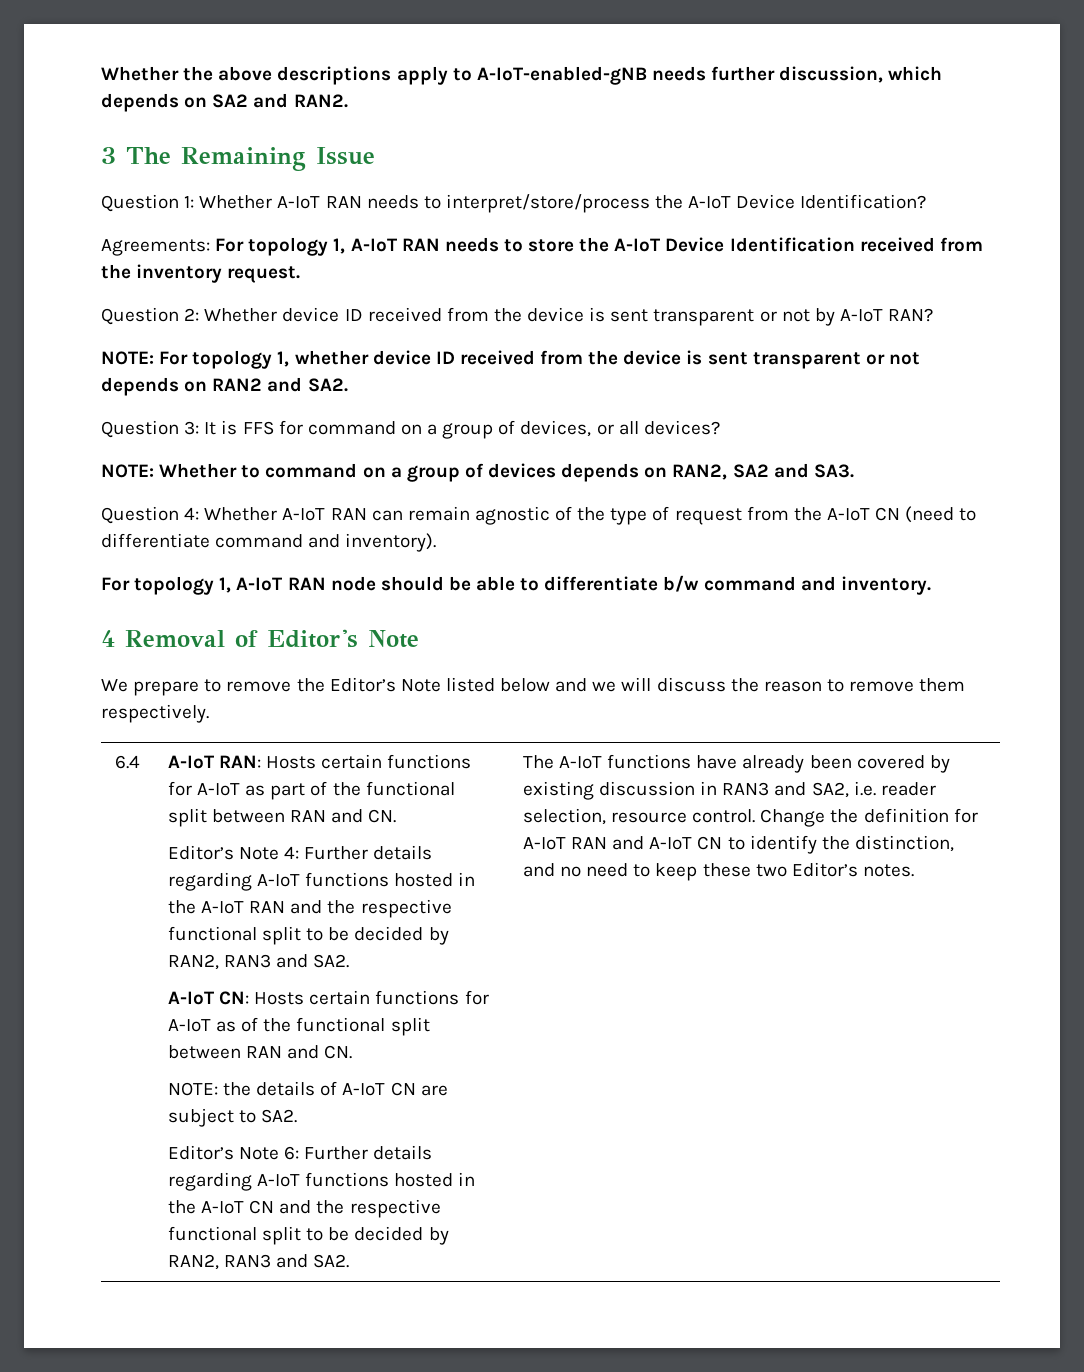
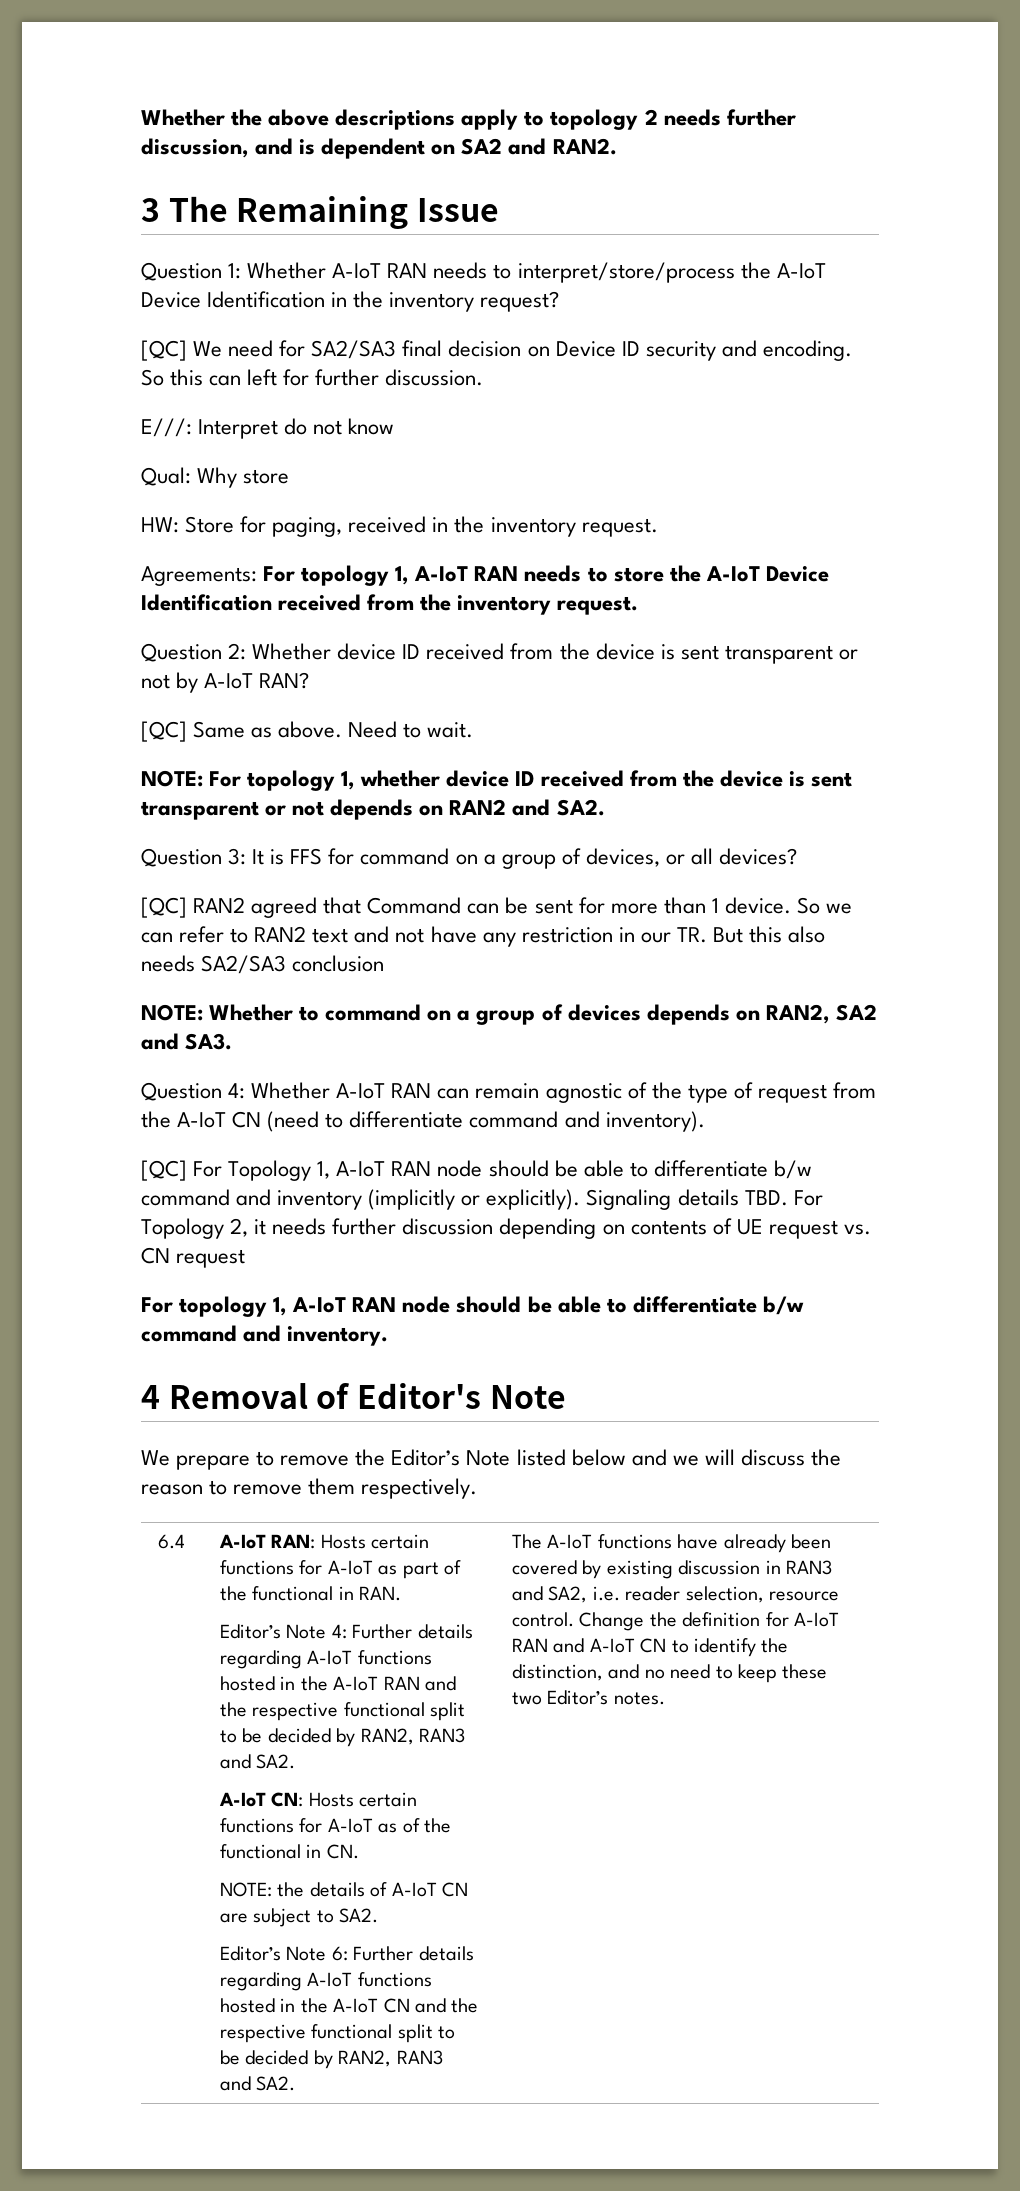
[476,66,647,85] A-IoT-enabled-gNB -> [550,109,658,130] topology 2
[888,66,943,81] [101,93,179,112] which depends -> [255,138,426,159] and is dependent
[800,194,927,209] Identification? -> [207,291,560,312] [141,340,852,361] [141,369,484,386] [141,418,395,439] [141,467,290,488] [141,516,658,537] Identification in the inventory request? // [QC] We need for SA2/SA3 final decision on Device ID security and encoding. So this can left for further discussion. // E///: Interpret do not know // Qual: Why store // HW: Store for paging, received in the inventory request.
(934, 315) none -> [141,721,474,742] // [QC] Same as above. Need to wait.
(720, 427) none -> [141,897,853,918] [141,926,826,947] [141,955,385,974] // [QC] RAN2 agreed that Command can be sent for more than 1 device. So we can refer to RAN2 text and not have any restriction in our TR. But this also needs SA2/SA3 conclusion
(437, 542) none -> [141,1160,812,1181] [141,1189,823,1210] [141,1218,871,1239] [141,1247,246,1268] // [QC] For Topology 1, A-IoT RAN node should be able to differentiate b/w command and inventory (implicitly or explicitly). Signaling details TBD. For Topology 2, it needs further discussion depending on contents of UE request vs. CN request
[167,808,397,827] split between RAN and CN. -> [338,1586,402,1601] in RAN.
[390,1017,430,1036] [167,1045,320,1059] split between RAN and -> [306,1844,322,1858] in

